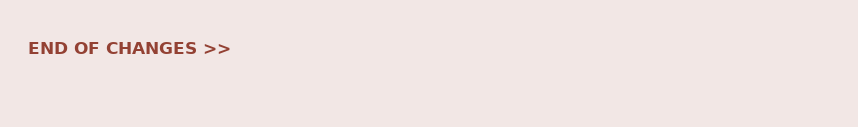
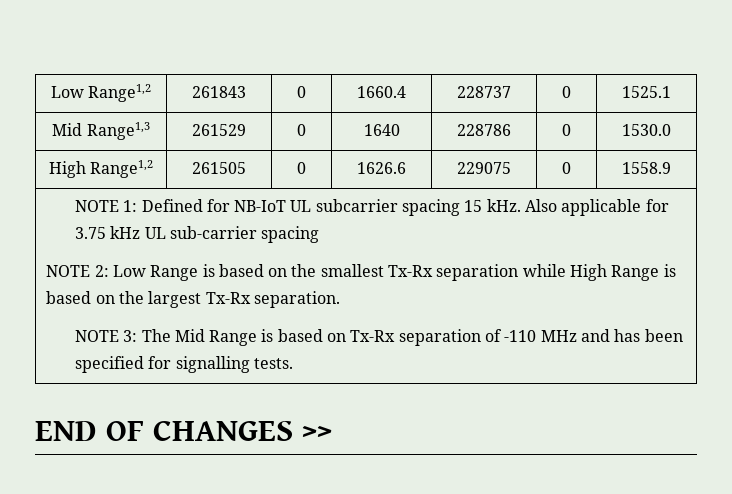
(28, 48) none -> [50,84,152,102] [192,86,246,98] [297,86,306,98] [357,86,406,98] [457,86,511,98] [562,86,571,98] [622,86,671,98] [52,122,150,140] [192,124,246,136] [297,124,306,136] [363,124,400,136] [457,124,511,136] [562,124,571,136] [622,124,671,136] [48,160,154,178] [192,162,246,174] [297,162,306,174] [357,162,406,174] [457,162,511,174] [562,162,571,174] [622,162,671,174] [74,199,669,216] [74,226,320,243] [46,264,676,281] [46,291,340,308] [74,329,683,346] [74,356,293,373] Low Range1,2 | 261843 | 0 | 1660.4 | 228737 | 0 | 1525.1 // Mid Range1,3 | 261529 | 0 | 1640 | 228786 | 0 | 1530.0 // High Range1,2 | 261505 | 0 | 1626.6 | 229075 | 0 | 1558.9 // NOTE 1: Defined for NB-IoT UL subcarrier spacing 15 kHz. Also applicable for 3.75 kHz UL sub-carrier spacing // NOTE 2: Low Range is based on the smallest Tx-Rx separation while High Range is based on the largest Tx-Rx separation. // NOTE 3: The Mid Range is based on Tx-Rx separation of -110 MHz and has been specified for signalling tests. //

